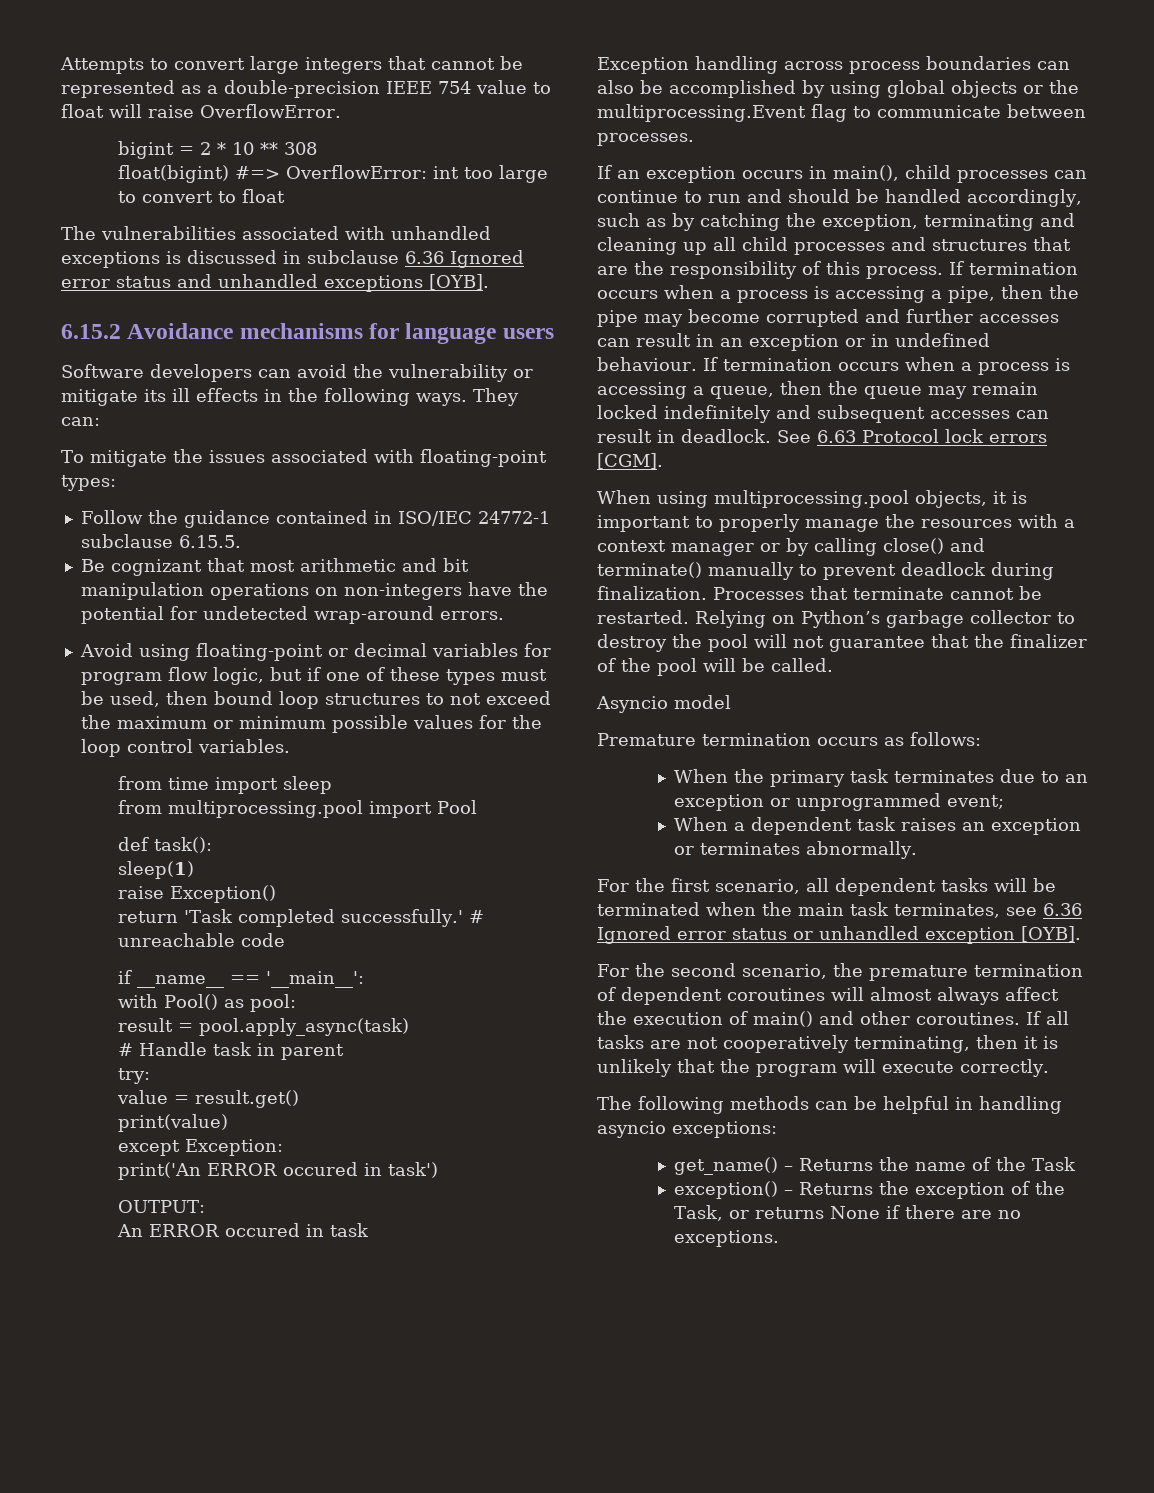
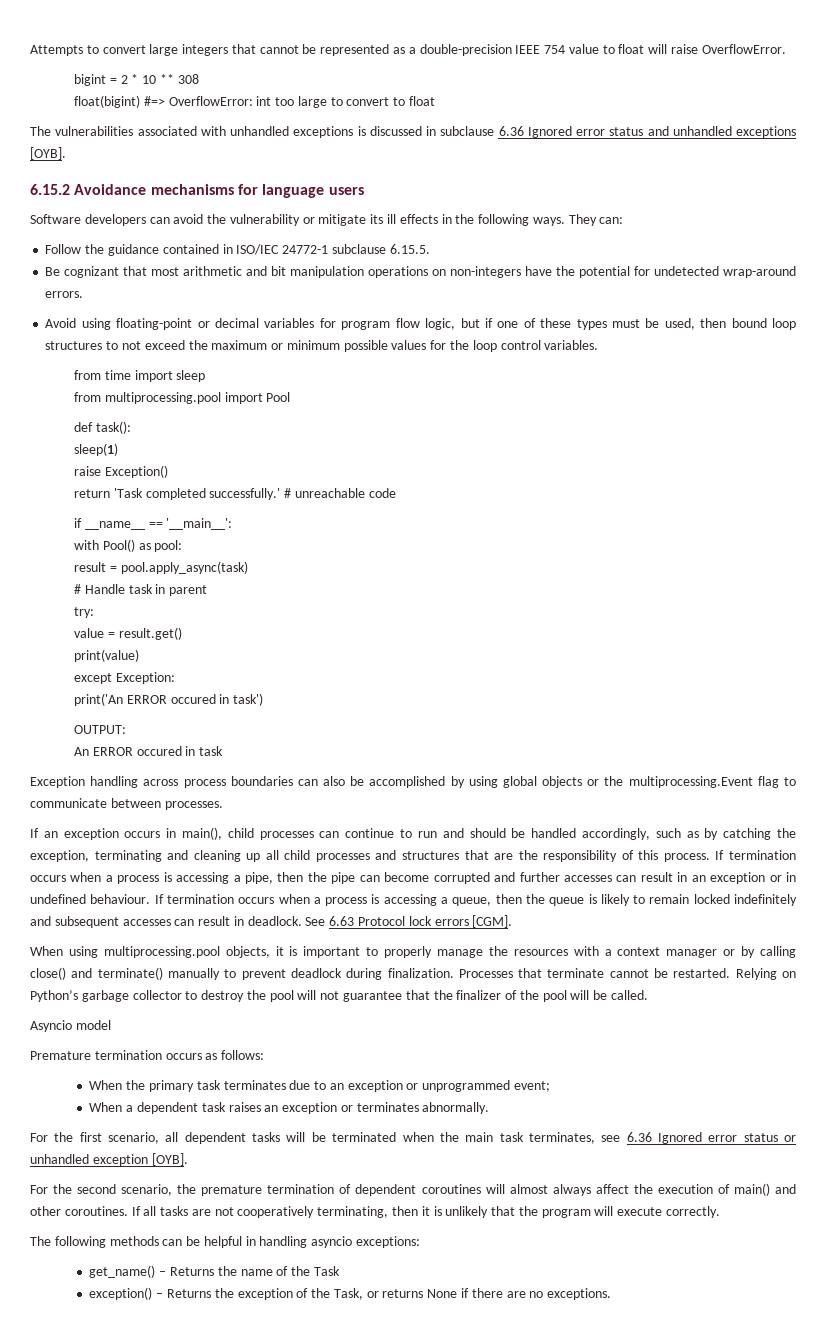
[61,449,547,467] [61,475,116,491] // To mitigate the issues associated with floating-point types: -> (624, 220) none
[644,314,683,327] may -> [359,875,380,882] can
[928,386,967,399] may -> [588,894,646,906] is likely to

